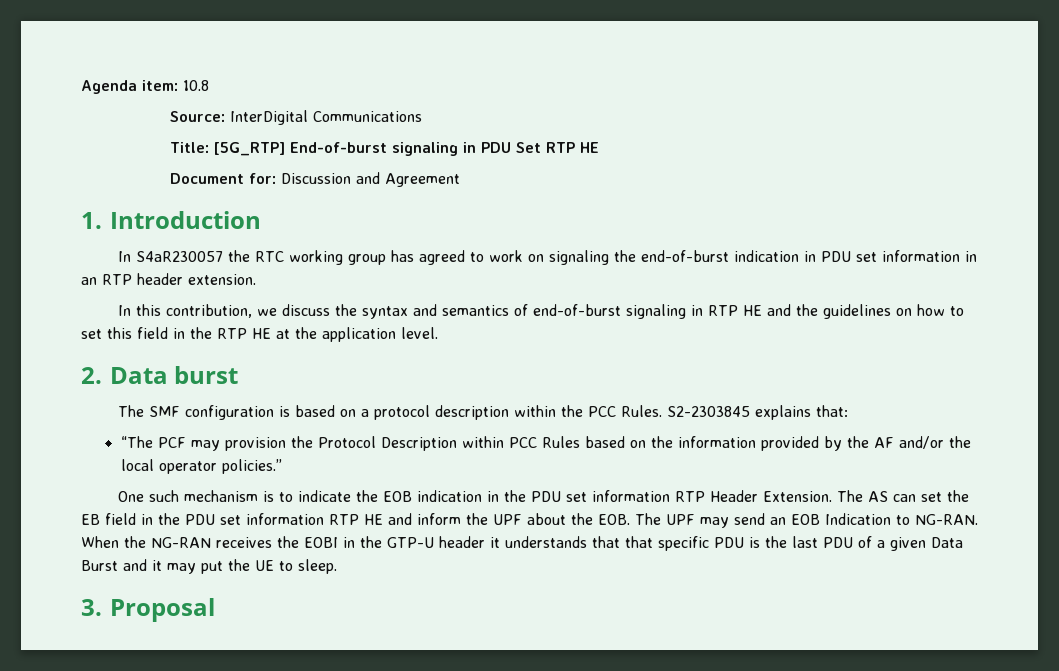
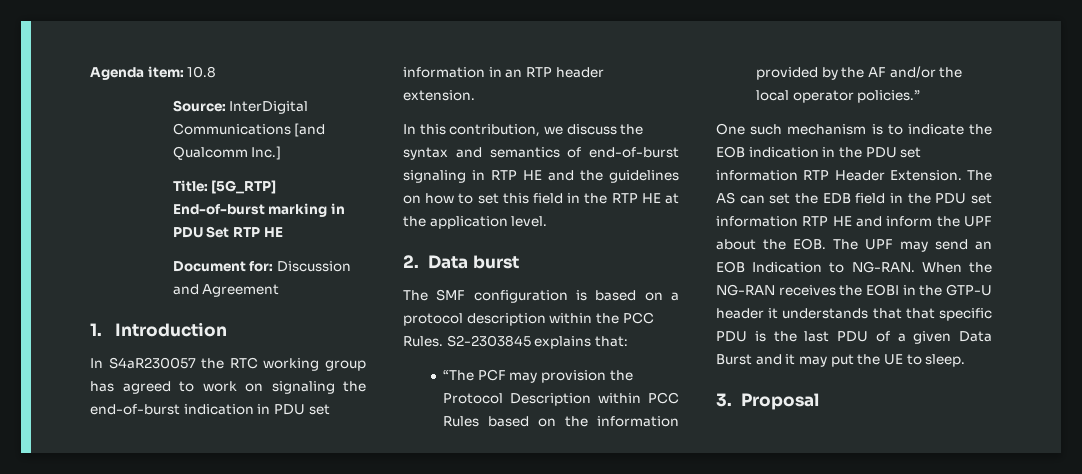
(422, 116) none -> [294,123,326,137] [172,146,282,160] [and Qualcomm Inc.]
[391,142,458,156] signaling -> [268,203,328,217] marking
[81,514,100,525] EB -> [822,193,851,204] EDB

